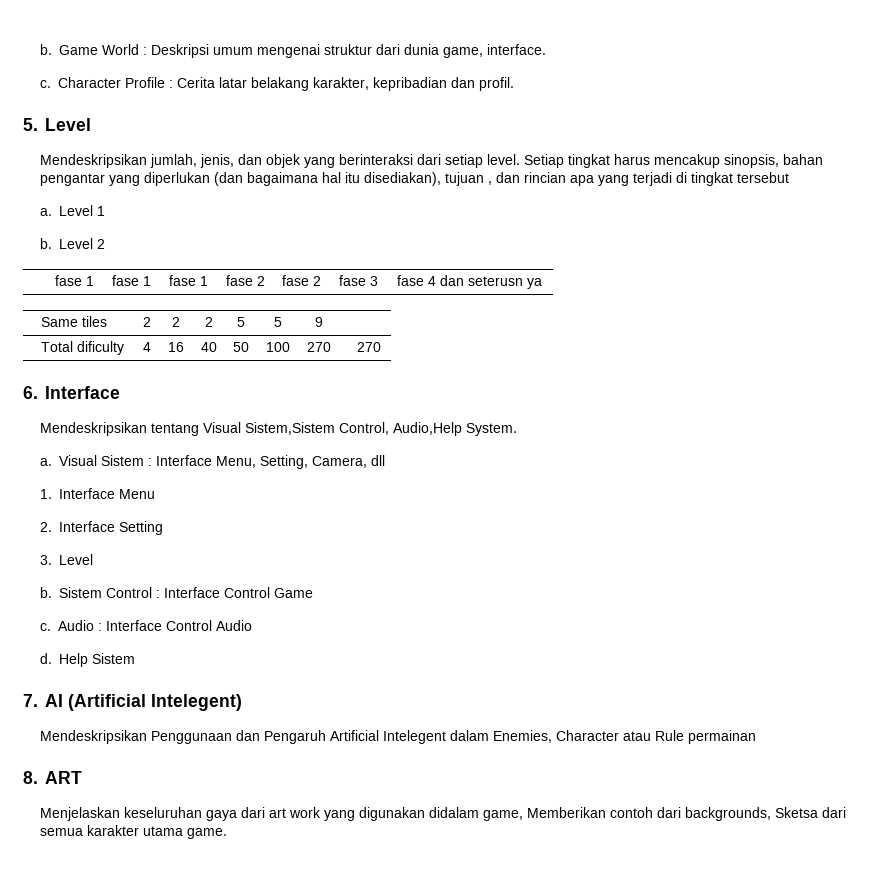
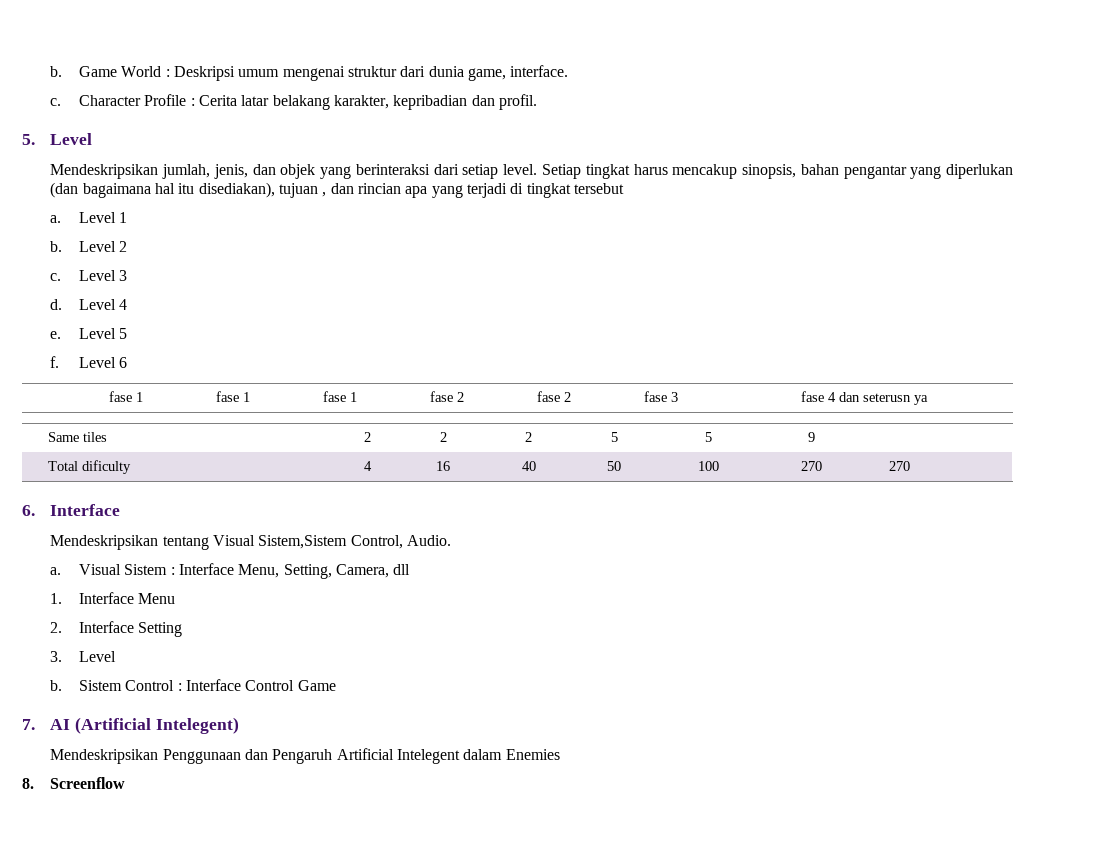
(106, 244) none -> [50,270,128,281] [50,299,128,310] [50,328,128,339] [50,356,128,368] // c. Level 3 // d. Level 4 // e. Level 5 // f. Level 6
[393,422,518,436] Audio,Help System. -> [407,535,452,546] Audio.
[40,620,253,631] [40,653,136,667] // c. Audio : Interface Control Audio // d. Help Sistem -> (336, 685) none
[493,730,757,744] [23,771,82,784] [40,807,847,821] [40,825,228,839] Enemies, Character atau Rule permainan // 8. ART // Menjelaskan keseluruhan gaya dari art work yang digunakan didalam game, Memberikan contoh dari backgrounds, Sketsa dari semua karakter utama game. -> [505,749,560,760] [22,777,126,789] Enemies // 8. Screenflow

